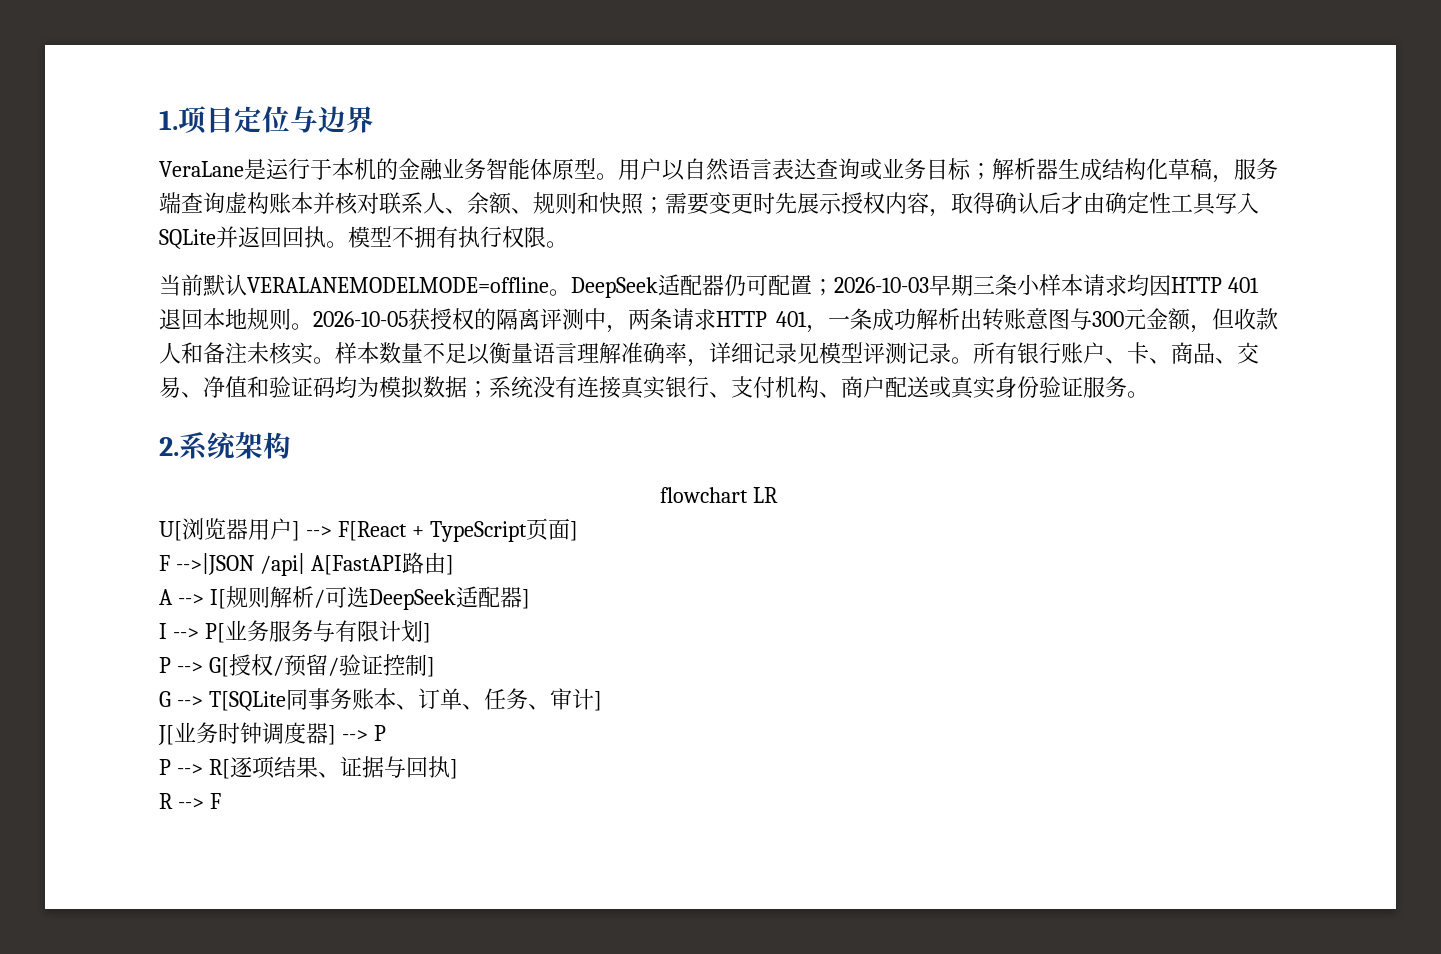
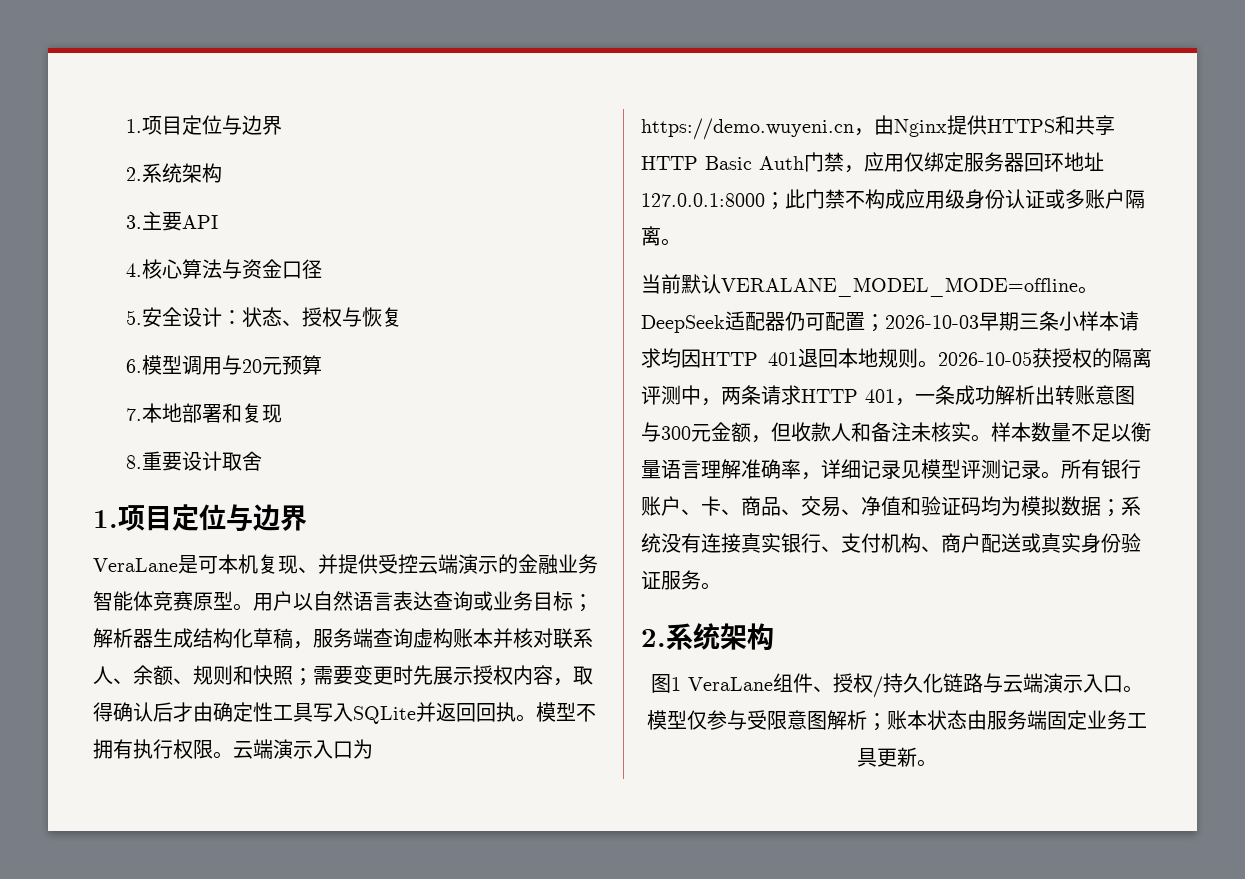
[159,106,374,134] [159,158,376,180] 1.项目定位与边界 // VeraLane是运行于本机 -> [126,115,283,135] [126,163,223,183] [126,211,219,231] [126,259,323,279] [126,307,403,327] [126,355,323,375] [126,403,283,423] [126,451,263,471] [93,504,307,532] [93,554,498,574] 1.项目定位与边界 // 2.系统架构 // 3.主要API // 4.核心算法与资金口径 // 5.安全设计：状态、授权与恢复 // 6.模型调用与20元预算 // 7.本地部署和复现 // 8.重要设计取舍 // 1.项目定位与边界 // VeraLane是可本机复现、并提供受控云端演示
(552, 169) none -> [153,591,193,611] 竞赛
(568, 244) none -> [233,739,373,759] [641,115,1115,140] [641,152,1104,173] [641,189,1145,210] [641,226,681,246] 云端演示入口为https://demo.wuyeni.cn，由Nginx提供HTTPS和共享HTTP Basic Auth门禁，应用仅绑定服务器回环地址127.0.0.1:8000；此门禁不构成应用级身份认证或多账户隔离。
[247,277,549,293] VERALANEMODELMODE=offline -> [721,277,1078,297] VERALANE_MODEL_MODE=offline
[660,487,778,503] [159,518,578,542] [159,552,454,576] [159,586,530,610] [159,620,431,643] [159,654,435,677] [159,688,602,711] [158,722,386,745] [159,756,458,779] [159,793,221,809] flowchart LR // U[浏览器用户] --> F[React + TypeScript页面] // F -->|JSON /api| A[FastAPI路由] // A --> I[规则解析/可选DeepSeek适配器] // I --> P[业务服务与有限计划] // P --> G[授权/预留/验证控制] // G --> T[SQLite同事务账本、订单、任务、审计] // J[业务时钟调度器] --> P // P --> R[逐项结果、证据与回执] // R --> F -> [650,673,1143,698] [646,710,1147,731] [856,747,937,767] 图1 VeraLane组件、授权/持久化链路与云端演示入口。模型仅参与受限意图解析；账本状态由服务端固定业务工具更新。

